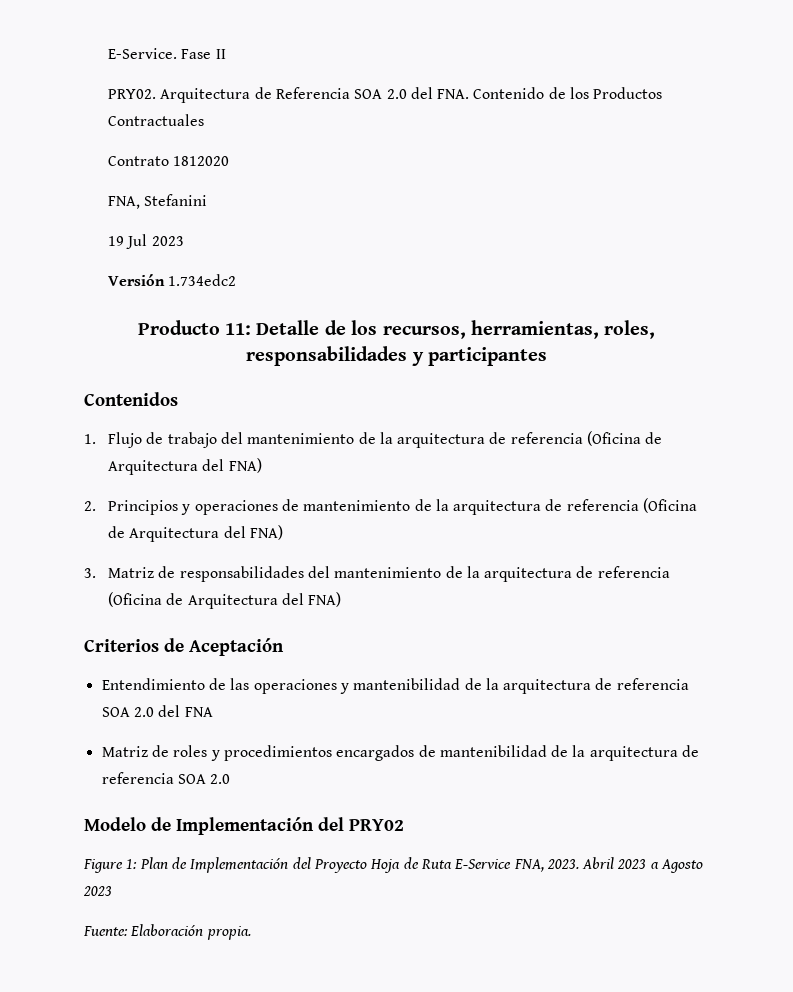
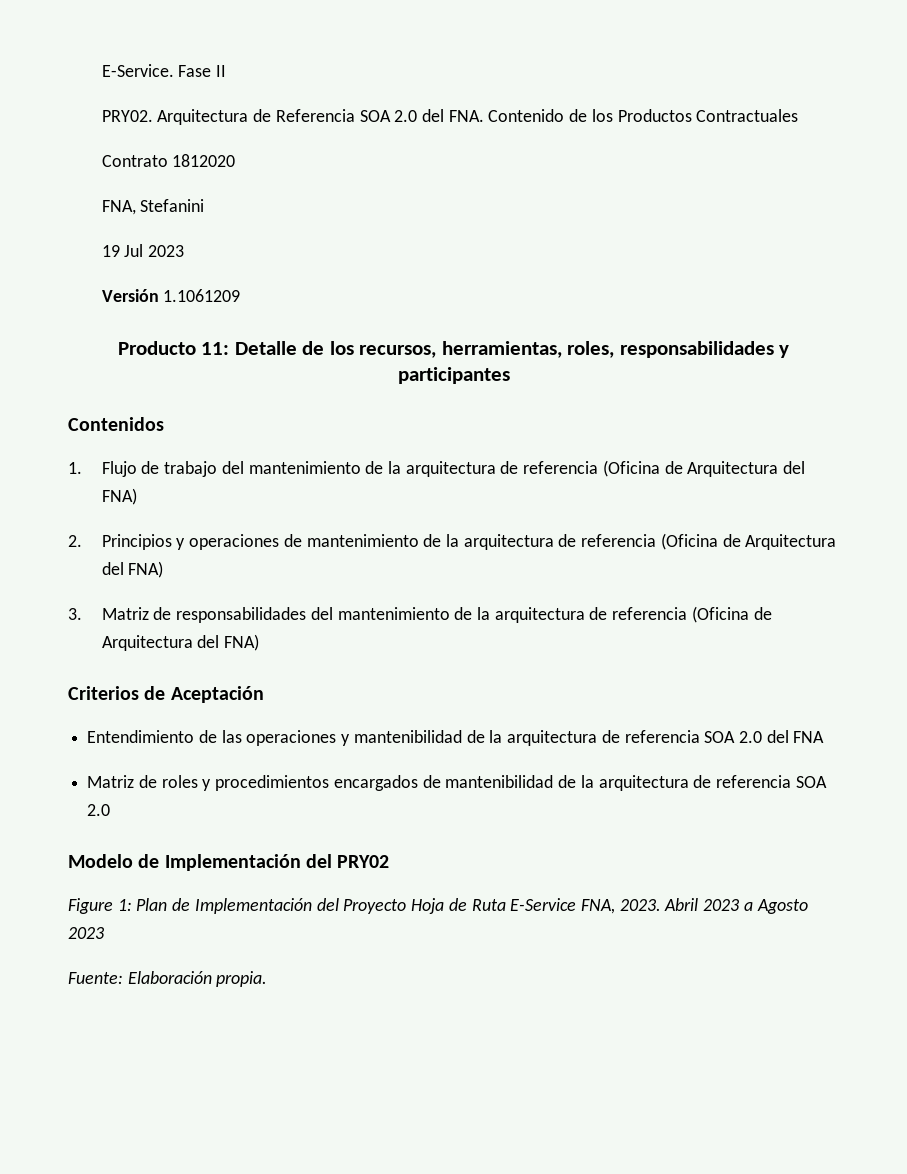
[168,274,237,286] 1.734edc2 -> [163,289,241,302] 1.1061209

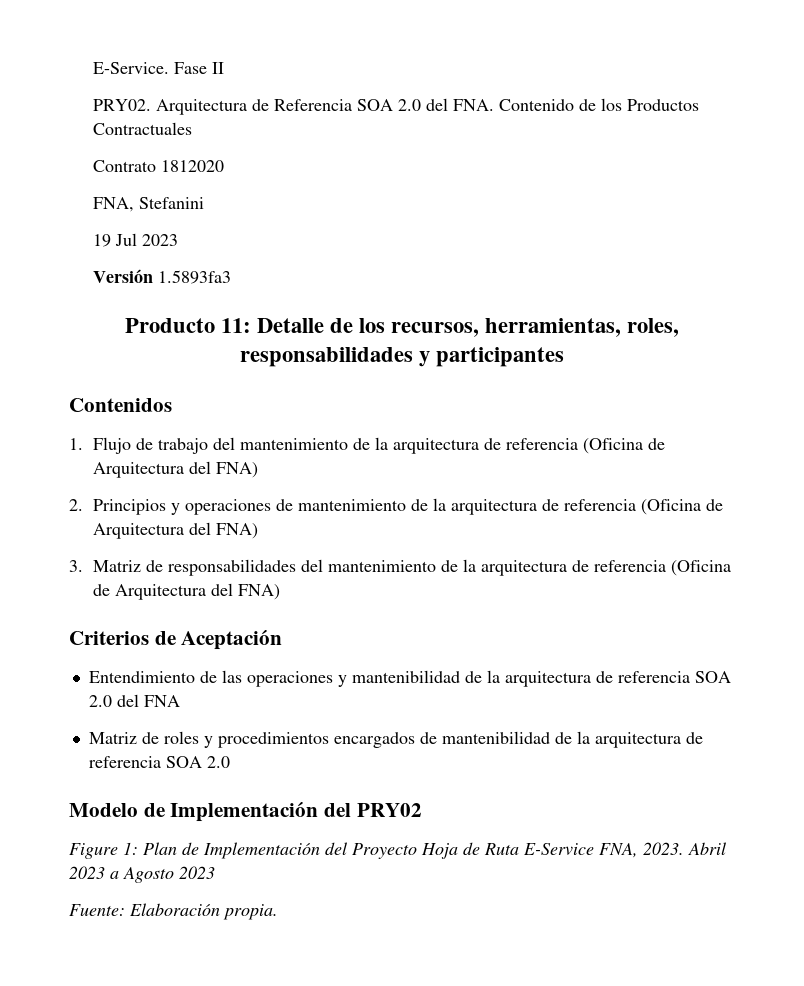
[163,289,241,302] 1.1061209 -> [157,270,231,284] 1.5893fa3

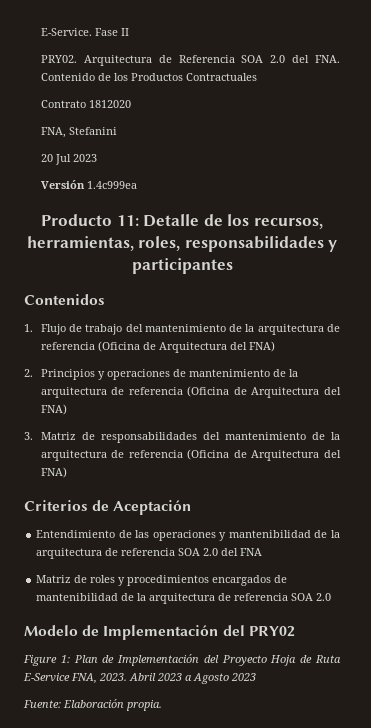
[92,234,111,247] 19 -> [40,154,53,162] 20
[157,270,231,284] 1.5893fa3 -> [86,181,137,189] 1.4c999ea

